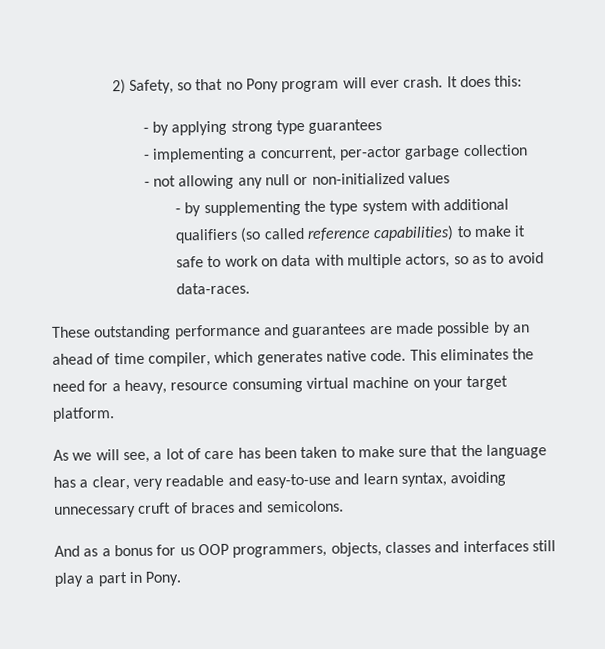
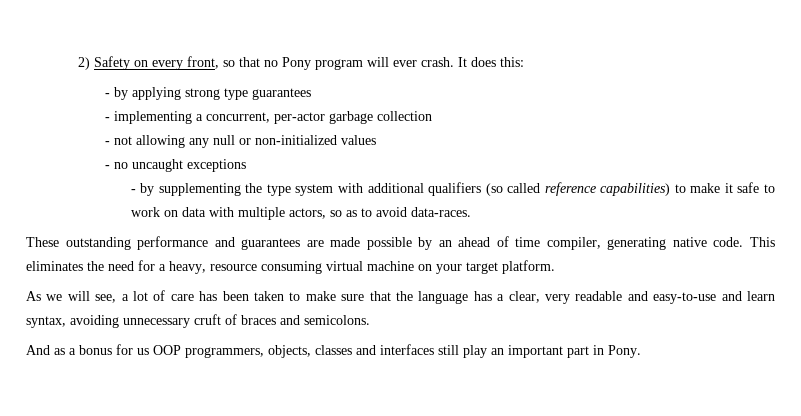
[128,79,174,94] Safety, -> [94,56,220,70] Safety on every front,
(450, 178) none -> [104,159,246,172] // - no uncaught exceptions
[214,350,323,366] which generates -> [607,237,667,250] generating
[85,575,95,584] a -> [491,345,563,358] an important

